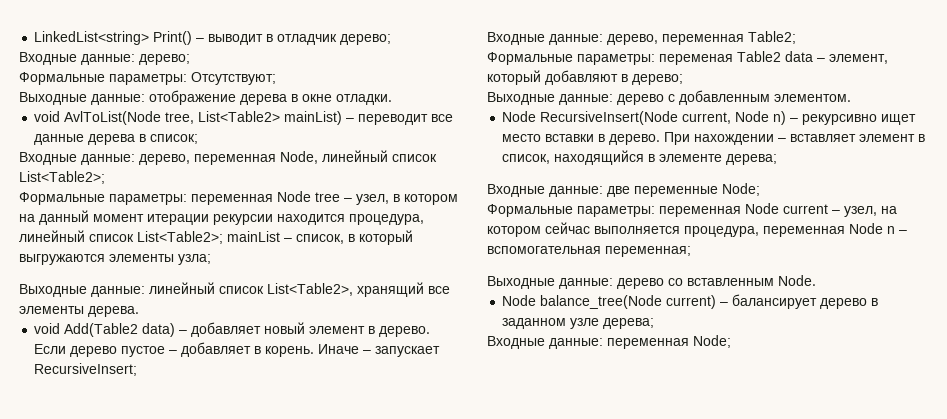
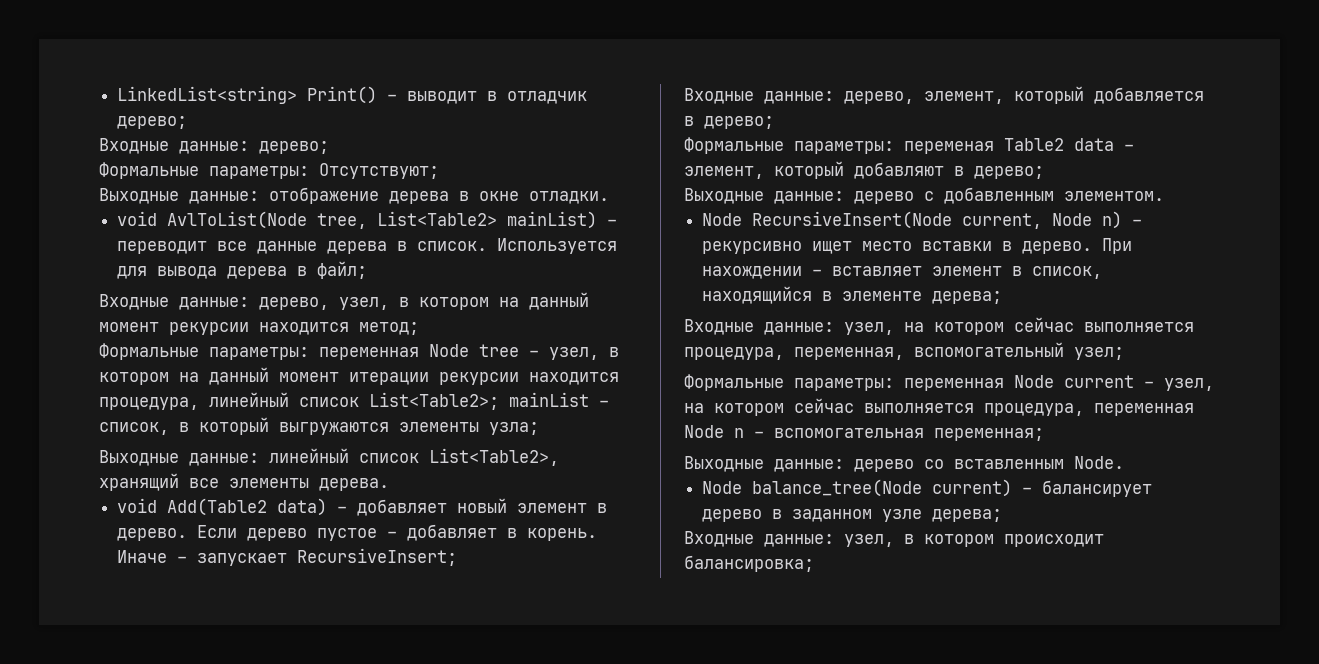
[150,134,199,144] [19,150,437,165] [19,171,105,184] список; // Входные данные: дерево, переменная Node, линейный список List<Table2>; -> [417,238,618,254] [117,261,368,279] [99,292,589,310] [99,322,419,335] список. Используется для вывода дерева в файл; // Входные данные: дерево, узел, в котором на данный момент рекурсии находится метод;
[662,31,796,45] переменная Table2; -> [924,86,1204,104] [684,116,774,129] элемент, который добавляется в дерево;
[607,183,760,197] две переменные Node; -> [844,317,1194,335] [684,342,1124,360] узел, на котором сейчас выполняется процедура, переменная, вспомогательный узел;
[607,335,731,349] переменная Node; -> [844,534,1104,547] [684,555,814,572] узел, в котором происходит балансировка;

